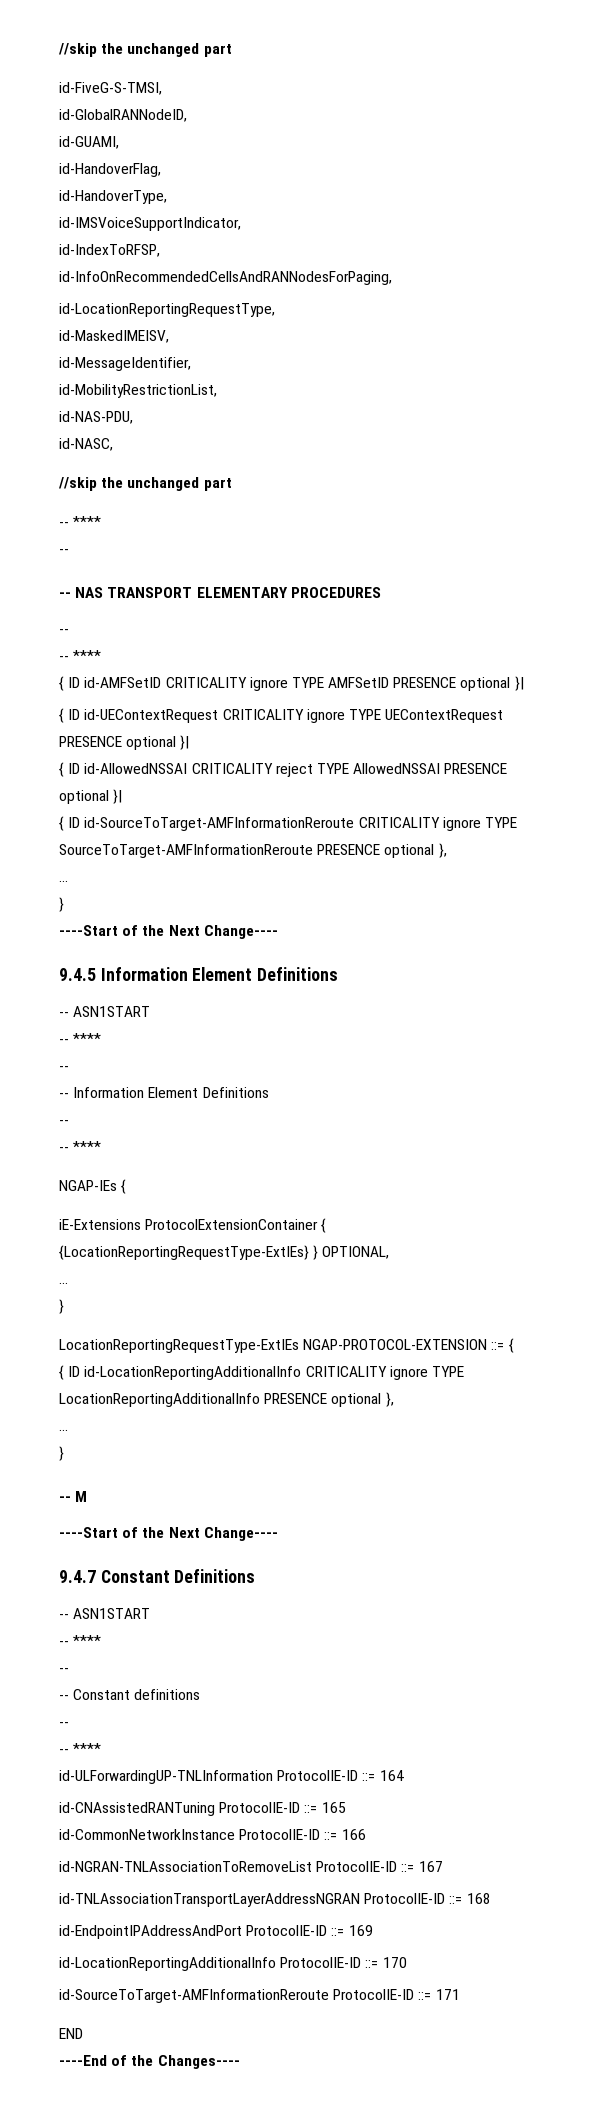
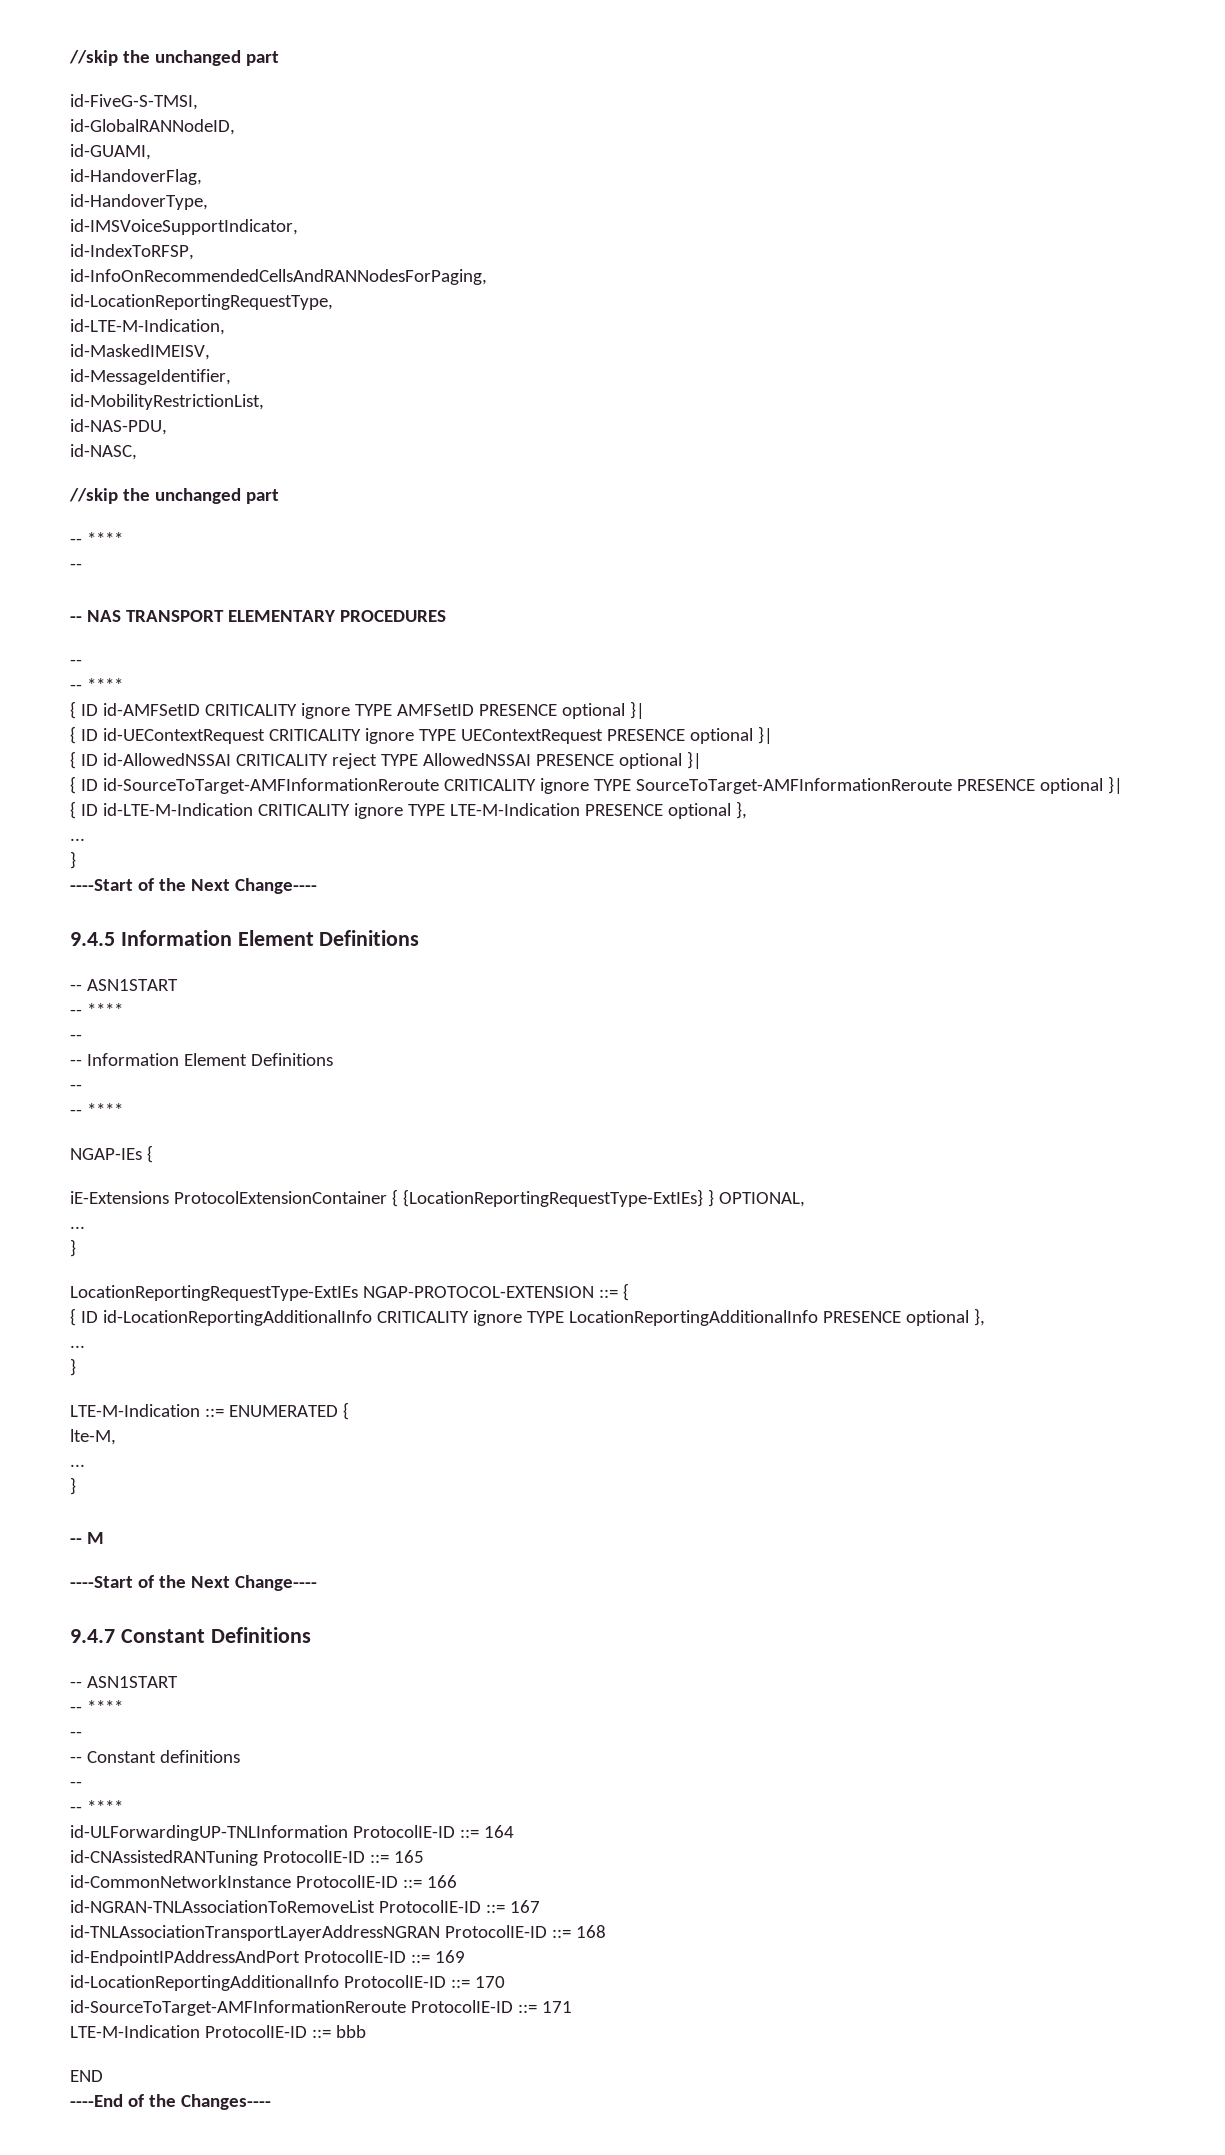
(275, 310) none -> [70,319,225,335] // id-LTE-M-Indication,
(435, 851) none -> [1107,776,1123,794] [70,801,731,819] }| // { ID id-LTE-M-Indication CRITICALITY ignore TYPE LTE-M-Indication PRESENCE optional
(64, 1453) none -> [70,1402,349,1420] [70,1429,116,1445] [70,1464,85,1467] [70,1477,76,1495] // LTE-M-Indication ::= ENUMERATED { // lte-M, // ... // }
(460, 1994) none -> [70,2025,366,2038] // LTE-M-Indication ProtocolIE-ID ::= bbb

